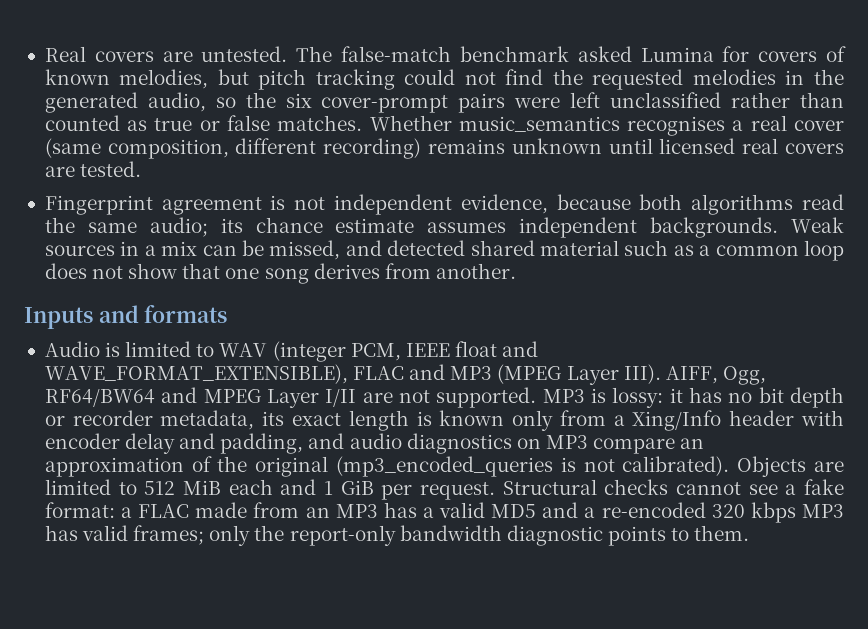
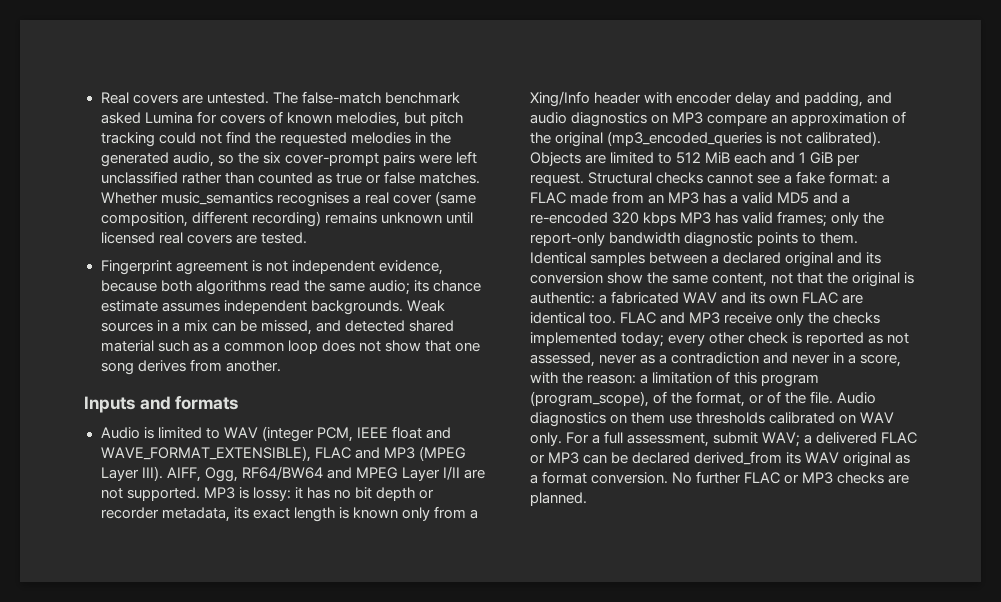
(750, 533) none -> [529,252,881,267] [529,272,914,287] [529,291,863,304] [529,312,880,326] [529,332,909,347] [529,352,901,367] [529,371,819,387] [529,391,876,407] [529,412,894,427] [529,431,917,447] [529,451,910,467] [529,471,909,484] [529,492,587,506] Identical samples between a declared original and its conversion show the same content, not that the original is authentic: a fabricated WAV and its own FLAC are identical too. FLAC and MP3 receive only the checks implemented today; every other check is reported as not assessed, never as a contradiction and never in a score, with the reason: a limitation of this program (program_scope), of the format, or of the file. Audio diagnostics on them use thresholds calibrated on WAV only. For a full assessment, submit WAV; a delivered FLAC or MP3 can be declared derived_from its WAV original as a format conversion. No further FLAC or MP3 checks are planned.

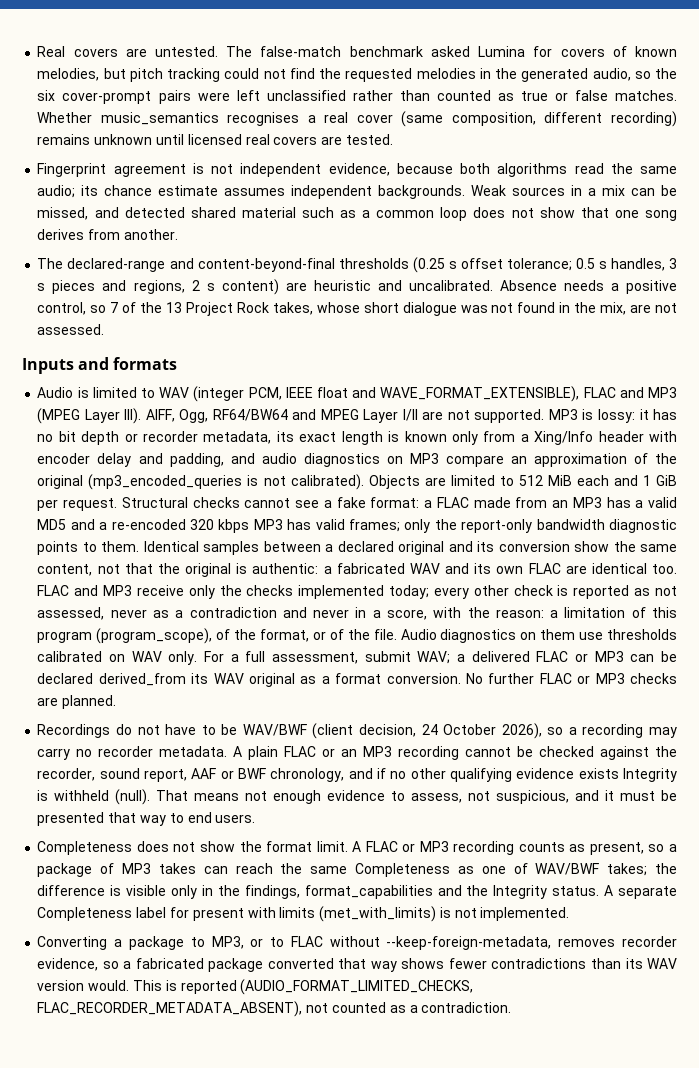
(281, 366) none -> [37,257,677,273] [37,279,677,295] [37,302,678,316] [37,324,105,335] // The declared-range and content-beyond-final thresholds (0.25 s offset tolerance; 0.5 s handles, 3 s pieces and regions, 2 s content) are heuristic and uncalibrated. Absence needs a positive control, so 7 of the 13 Project Rock takes, whose short dialogue was not found in the mix, are not assessed.
(587, 499) none -> [37,723,678,739] [37,746,678,760] [37,768,677,782] [37,789,678,805] [37,812,256,826] [37,841,678,855] [37,863,677,877] [37,885,677,899] [37,906,570,922] [37,936,677,950] [37,958,677,972] [37,979,474,995] [37,1001,512,1017] // Recordings do not have to be WAV/BWF (client decision, 24 October 2026), so a recording may carry no recorder metadata. A plain FLAC or an MP3 recording cannot be checked against the recorder, sound report, AAF or BWF chronology, and if no other qualifying evidence exists Integrity is withheld (null). That means not enough evidence to assess, not suspicious, and it must be presented that way to end users. // Completeness does not show the format limit. A FLAC or MP3 recording counts as present, so a package of MP3 takes can reach the same Completeness as one of WAV/BWF takes; the difference is visible only in the findings, format_capabilities and the Integrity status. A separate Completeness label for present with limits (met_with_limits) is not implemented. // Converting a package to MP3, or to FLAC without --keep-foreign-metadata, removes recorder evidence, so a fabricated package converted that way shows fewer contradictions than its WAV version would. This is reported (AUDIO_FORMAT_LIMITED_CHECKS, FLAC_RECORDER_METADATA_ABSENT), not counted as a contradiction.

